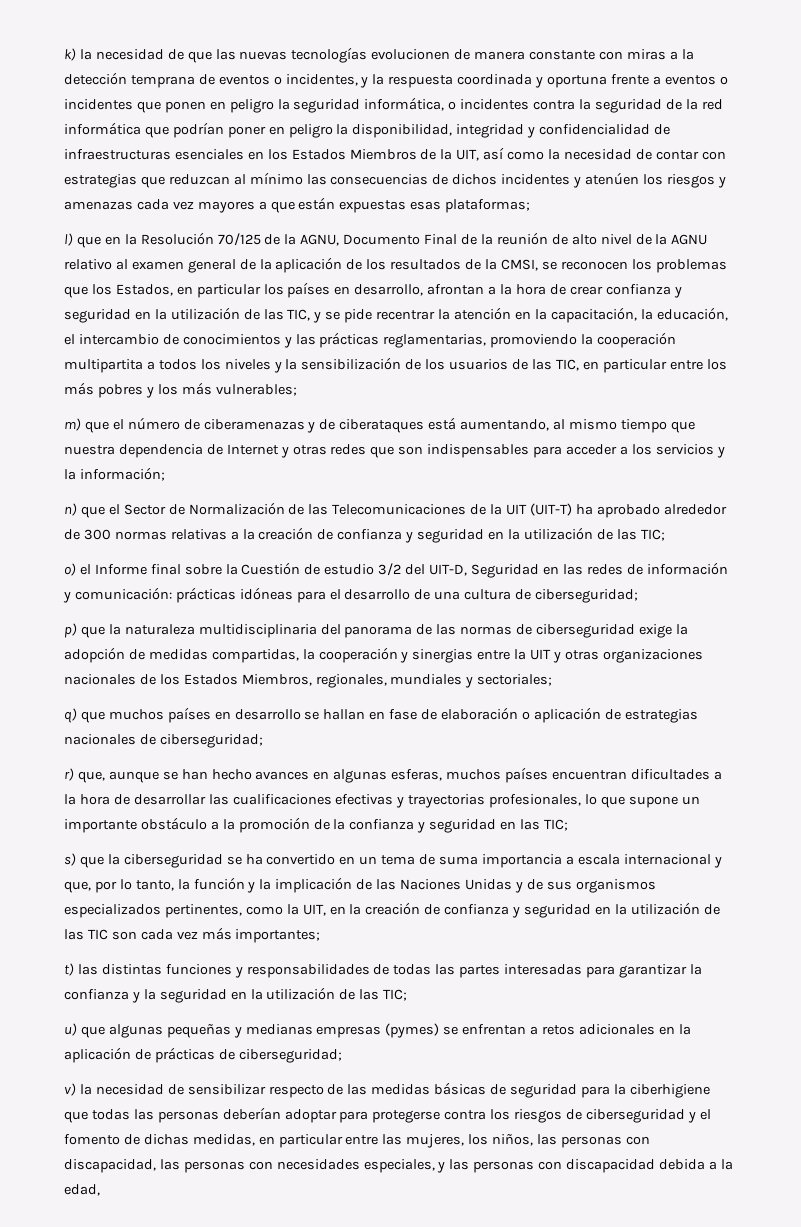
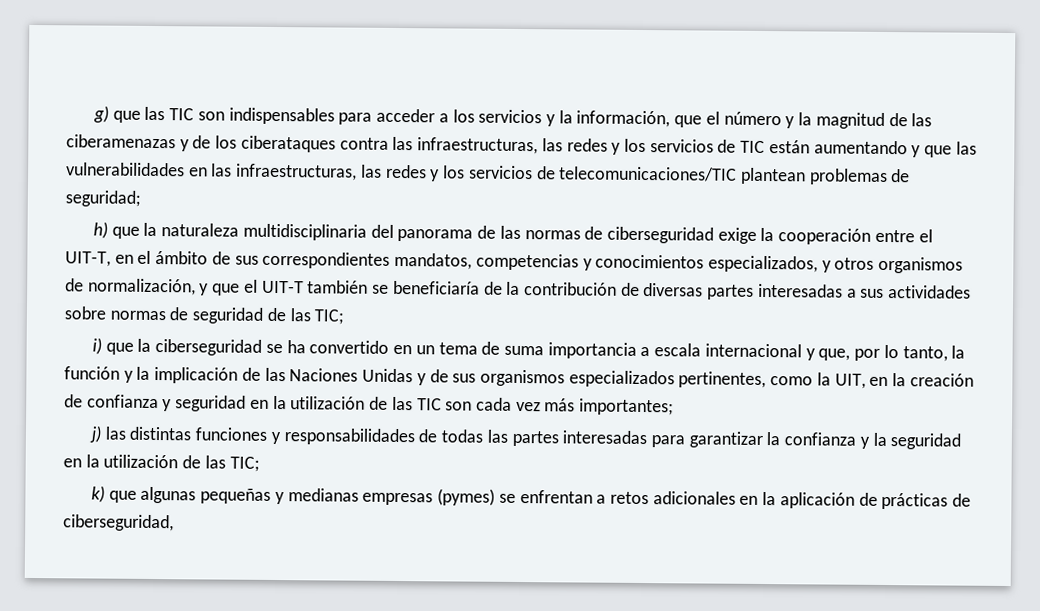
[64,47,694,63] [64,72,728,88] [64,97,723,113] [64,122,671,138] [64,147,726,161] [64,172,726,188] [64,197,531,213] [64,232,708,248] [64,257,727,273] [64,282,682,298] [64,307,728,323] [64,332,677,348] [64,357,727,373] [64,382,297,398] [64,417,695,433] [64,444,395,458] k) la necesidad de que las nuevas tecnologías evolucionen de manera constante con miras a la detección temprana de eventos o incidentes, y la respuesta coordinada y oportuna frente a eventos o incidentes que ponen en peligro la seguridad informática, o incidentes contra la seguridad de la red informática que podrían poner en peligro la disponibilidad, integridad y confidencialidad de infraestructuras esenciales en los Estados Miembros de la UIT, así como la necesidad de contar con estrategias que reduzcan al mínimo las consecuencias de dichos incidentes y atenúen los riesgos y amenazas cada vez mayores a que están expuestas esas plataformas; // l) que en la Resolución 70/125 de la AGNU, Documento Final de la reunión de alto nivel de la AGNU relativo al examen general de la aplicación de los resultados de la CMSI, se reconocen los problemas que los Estados, en particular los países en desarrollo, afrontan a la hora de crear confianza y seguridad en la utilización de las TIC, y se pide recentrar la atención en la capacitación, la educación, el intercambio de conocimientos y las prácticas reglamentarias, promoviendo la cooperación multipartita a todos los niveles y la sensibilización de los usuarios de las TIC, en particular entre los más pobres y los más vulnerables; // m) que el número de ciberamenazas y de ciberataques está aumentando, al mismo tiempo que nuestra dependencia de Internet y otras redes que -> [92,105,195,123] g) que las TIC
[79,467,165,481] [64,502,727,518] [64,527,665,543] [64,562,728,578] [63,587,639,603] [64,623,77,638] información; // n) que el Sector de Normalización de las Telecomunicaciones de la UIT (UIT-T) ha aprobado alrededor de 300 normas relativas a la creación de confianza y seguridad en la utilización de las TIC; // o) el Informe final sobre la Cuestión de estudio 3/2 del UIT-D, Seguridad en las redes de información y comunicación: prácticas idóneas para el desarrollo de una cultura de ciberseguridad; // p) -> [576,110,933,129] [66,134,977,158] [66,162,911,186] [65,190,141,207] [92,221,108,239] información, que el número y la magnitud de las ciberamenazas y de los ciberataques contra las infraestructuras, las redes y los servicios de TIC están aumentando y que las vulnerabilidades en las infraestructuras, las redes y los servicios de telecomunicaciones/TIC plantean problemas de seguridad; // h)
[64,647,703,663] [64,674,553,688] [64,707,698,723] [64,734,263,748] [64,767,722,783] [64,794,700,808] [64,817,568,833] [64,853,76,866] adopción de medidas compartidas, la cooperación y sinergias entre la UIT y otras organizaciones nacionales de los Estados Miembros, regionales, mundiales y sectoriales; // q) que muchos países en desarrollo se hallan en fase de elaboración o aplicación de estrategias nacionales de ciberseguridad; // r) que, aunque se han hecho avances en algunas esferas, muchos países encuentran dificultades a la hora de desarrollar las cualificaciones efectivas y trayectorias profesionales, lo que supone un importante obstáculo a la promoción de la confianza y seguridad en las TIC; // s) -> [778,228,933,245] [65,250,964,274] [65,278,972,300] [64,306,345,325] [91,337,102,355] cooperación entre el UIT-T, en el ámbito de sus correspondientes mandatos, competencias y conocimientos especializados, y otros organismos de normalización, y que el UIT-T también se beneficiaría de la contribución de diversas partes interesadas a sus actividades sobre normas de seguridad de las TIC; // i)
[64,963,74,976] t) -> [88,425,102,443] j)
[64,1023,77,1036] u) -> [90,485,105,503] k)
[238,1049,342,1063] [64,1082,710,1098] [64,1107,711,1123] [64,1134,650,1148] [64,1159,733,1173] [64,1184,100,1196] ciberseguridad; // v) la necesidad de sensibilizar respecto de las medidas básicas de seguridad para la ciberhigiene que todas las personas deberían adoptar para protegerse contra los riesgos de ciberseguridad y el fomento de dichas medidas, en particular entre las mujeres, los niños, las personas con discapacidad, las personas con necesidades especiales, y las personas con discapacidad debida a la edad, -> [63,514,174,532] ciberseguridad,

